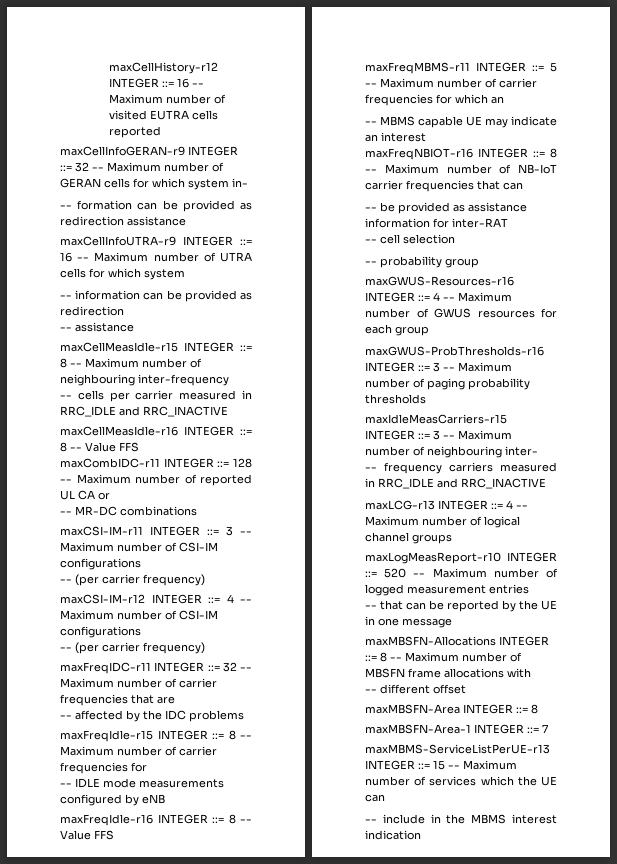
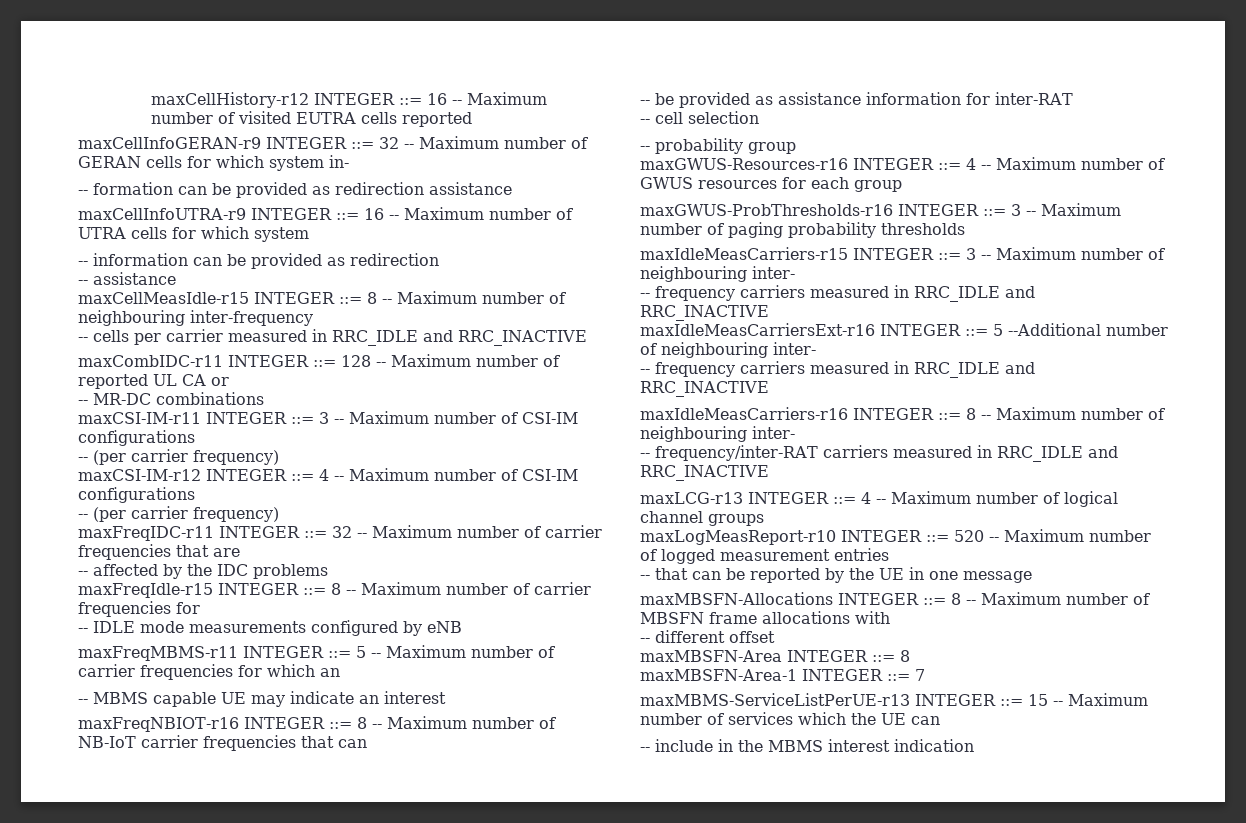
[60,426,252,436] [60,442,139,452] // maxCellMeasIdle-r16 INTEGER ::= 8 -- Value FFS -> (587, 338) none
[60,814,252,826] [60,830,114,840] // maxFreqIdle-r16 INTEGER ::= 8 -- Value FFS -> (462, 627) none
(546, 483) none -> [640,323,1168,336] [640,342,816,358] [640,361,1035,378] [640,381,769,397] [640,407,1165,420] [640,426,795,442] [640,445,1118,462] [640,465,769,481] // maxIdleMeasCarriersExt-r16 INTEGER ::= 5 --Additional number of neighbouring inter- // -- frequency carriers measured in RRC_IDLE and RRC_INACTIVE // maxIdleMeasCarriers-r16 INTEGER ::= 8 -- Maximum number of neighbouring inter- // -- frequency/inter-RAT carriers measured in RRC_IDLE and RRC_INACTIVE

